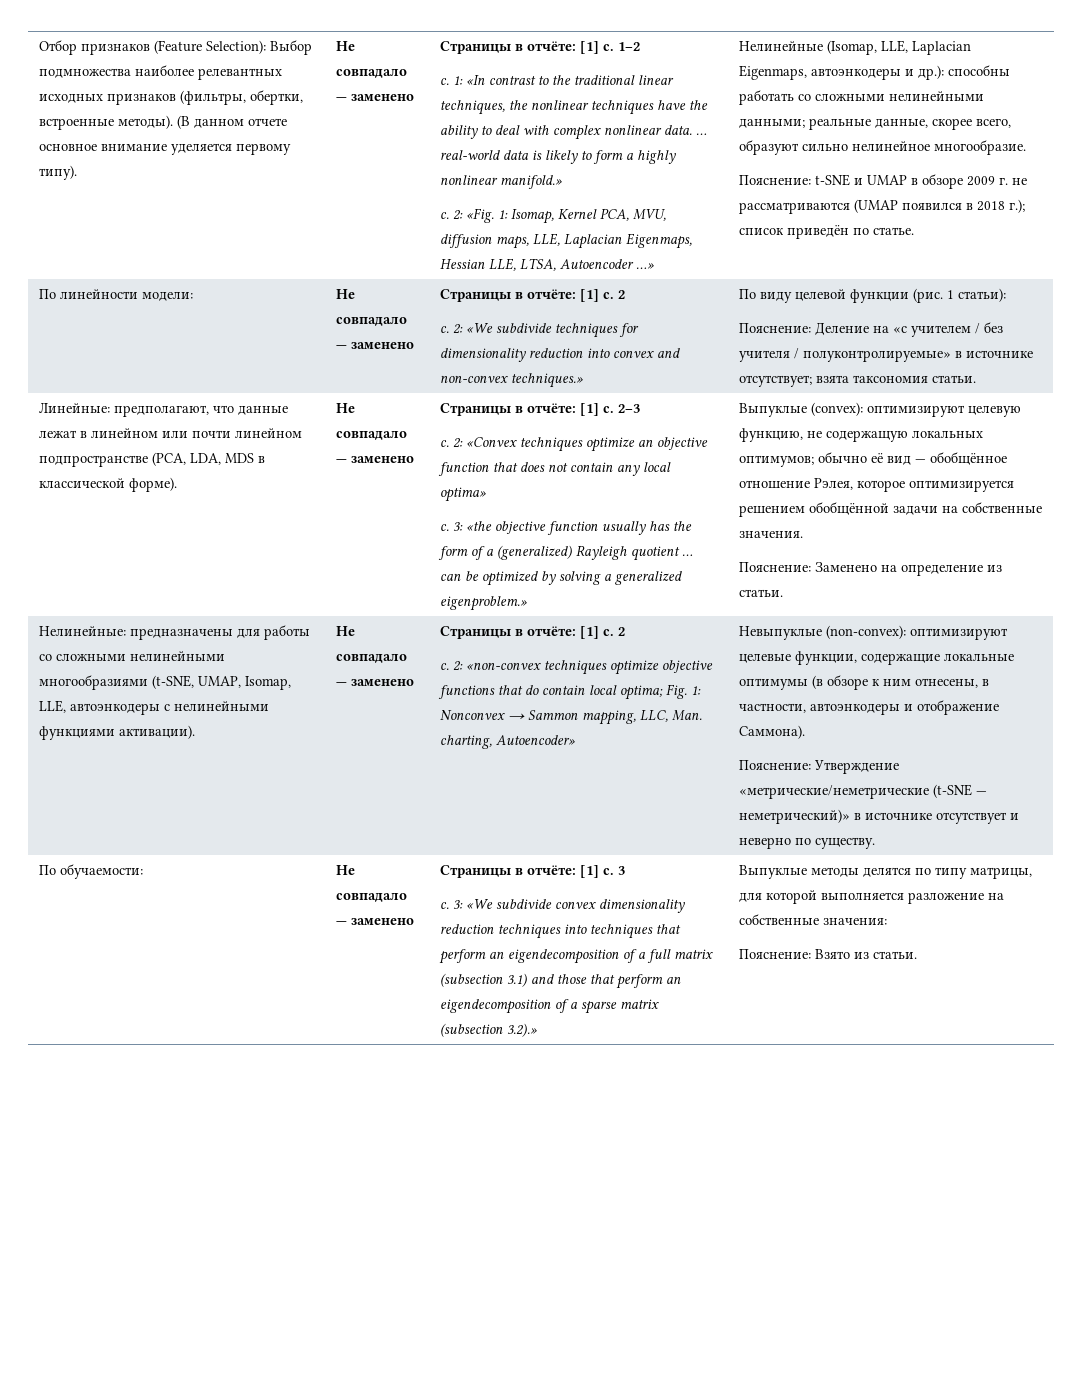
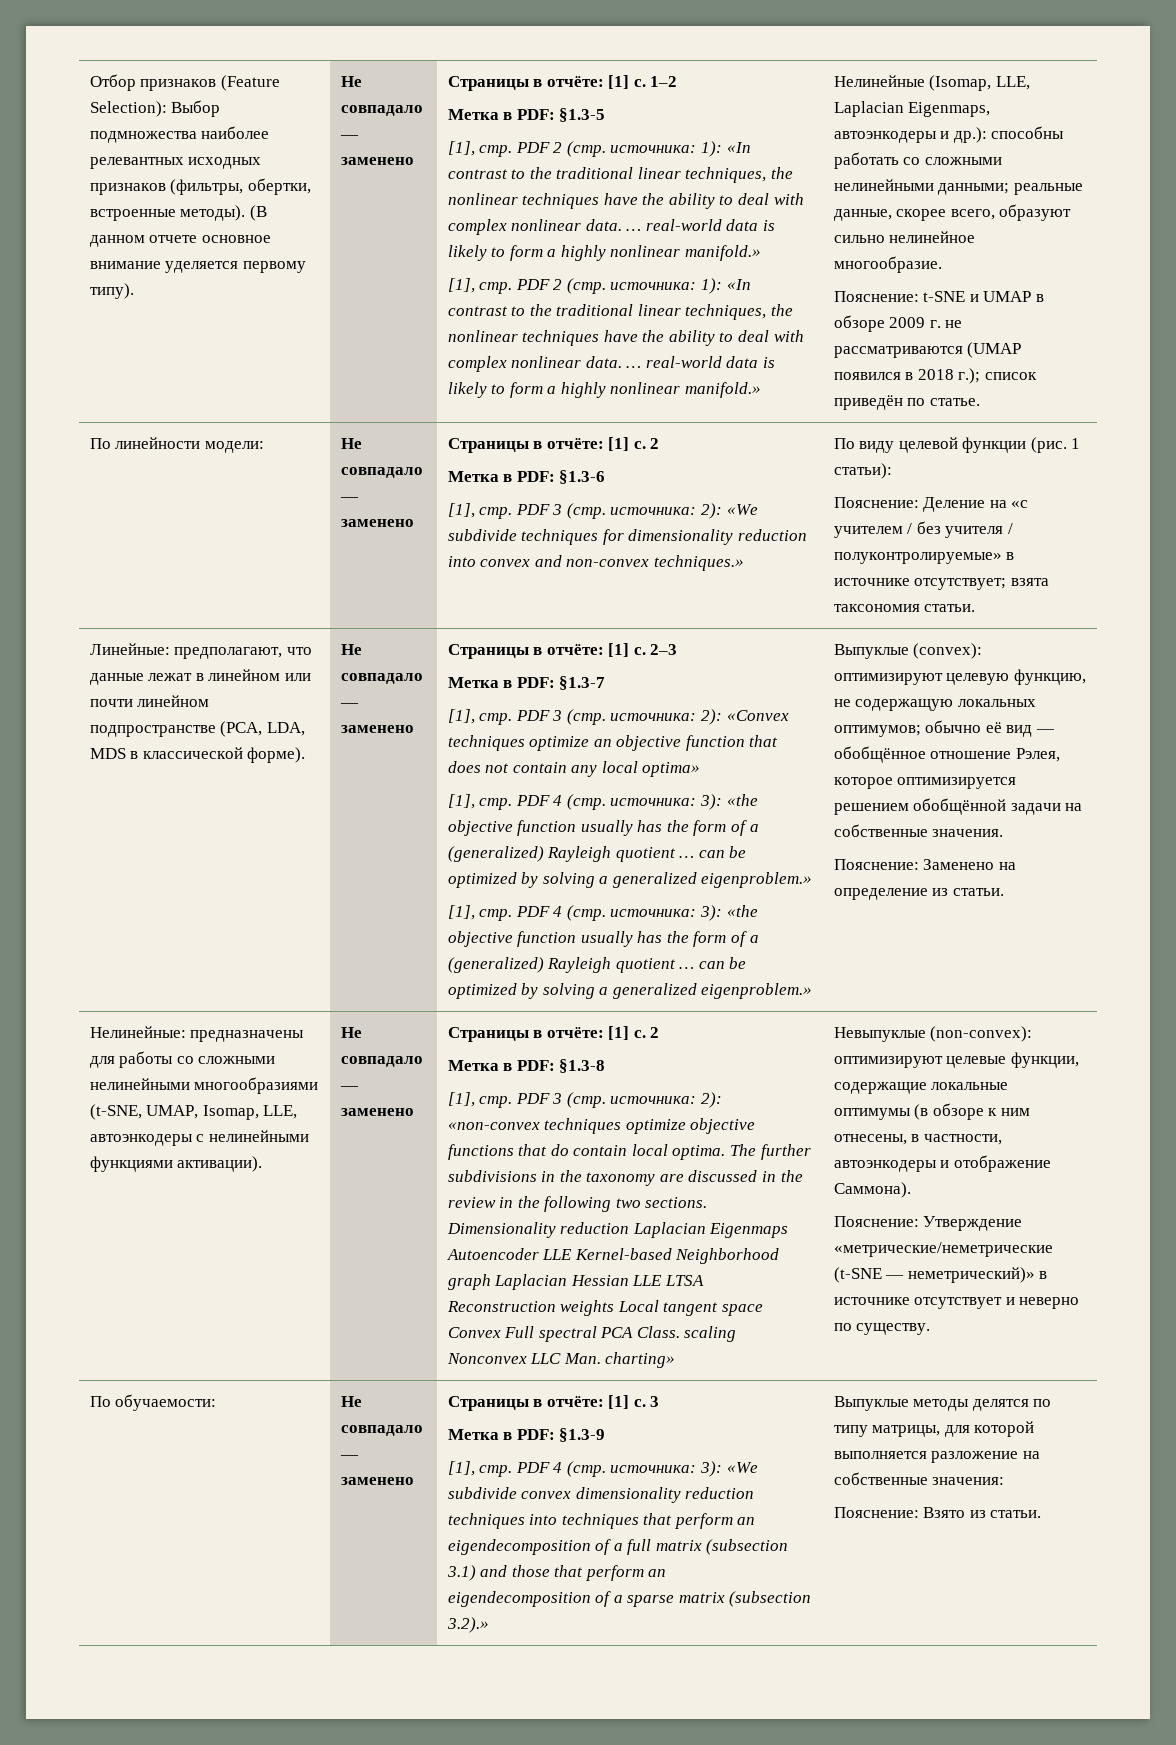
[440,76,464,85] с. 1: -> [447,108,606,122] [447,141,723,157] Метка в PDF: §1.3-5 // [1], стр. PDF 2 (стр. источника: 1):
[440,208,667,224] [440,233,693,249] [440,258,655,271] с. 2: «Fig. 1: Isomap, Kernel PCA, MVU, diffusion maps, LLE, Laplacian Eigenmaps, Hessian LLE, LTSA, Autoencoder …» -> [447,278,751,294] [447,304,794,320] [447,330,804,346] [447,356,776,372] [447,382,762,398] [1], стр. PDF 2 (стр. источника: 1): «In contrast to the traditional linear techniques, the nonlinear techniques have the ability to deal with complex nonlinear data. … real-world data is likely to form a highly nonlinear manifold.»
[440,324,464,334] с. 2: -> [447,470,606,484] [447,503,723,519] Метка в PDF: §1.3-6 // [1], стр. PDF 3 (стр. источника: 2):
[440,438,464,448] с. 2: -> [447,676,606,690] [447,709,723,725] Метка в PDF: §1.3-7 // [1], стр. PDF 3 (стр. источника: 2):
[440,522,464,531] с. 3: -> [447,794,758,810] [447,820,759,836] [447,846,747,862] [447,872,813,888] [447,905,723,921] [1], стр. PDF 4 (стр. источника: 3): «the objective function usually has the form of a (generalized) Rayleigh quotient … can be optimized by solving a generalized eigenproblem.» // [1], стр. PDF 4 (стр. источника: 3):
[440,661,464,671] с. 2: -> [447,1059,606,1073] [447,1092,723,1108] Метка в PDF: §1.3-8 // [1], стр. PDF 3 (стр. источника: 2):
[620,684,702,700] [440,710,703,725] [440,735,576,749] optima; Fig. 1: Nonconvex → Sammon mapping, LLC, Man. charting, Autoencoder» -> [672,1144,811,1160] [447,1170,803,1186] [447,1196,708,1212] [446,1222,789,1238] [446,1248,780,1264] [447,1274,704,1290] [446,1300,763,1316] [447,1326,737,1342] [446,1352,676,1368] optima. The further subdivisions in the taxonomy are discussed in the review in the following two sections. Dimensionality reduction Laplacian Eigenmaps Autoencoder LLE Kernel-based Neighborhood graph Laplacian Hessian LLE LTSA Reconstruction weights Local tangent space Convex Full spectral PCA Class. scaling Nonconvex LLC Man. charting»
[440,900,464,909] с. 3: -> [447,1428,606,1442] [447,1461,723,1477] Метка в PDF: §1.3-9 // [1], стр. PDF 4 (стр. источника: 3):

